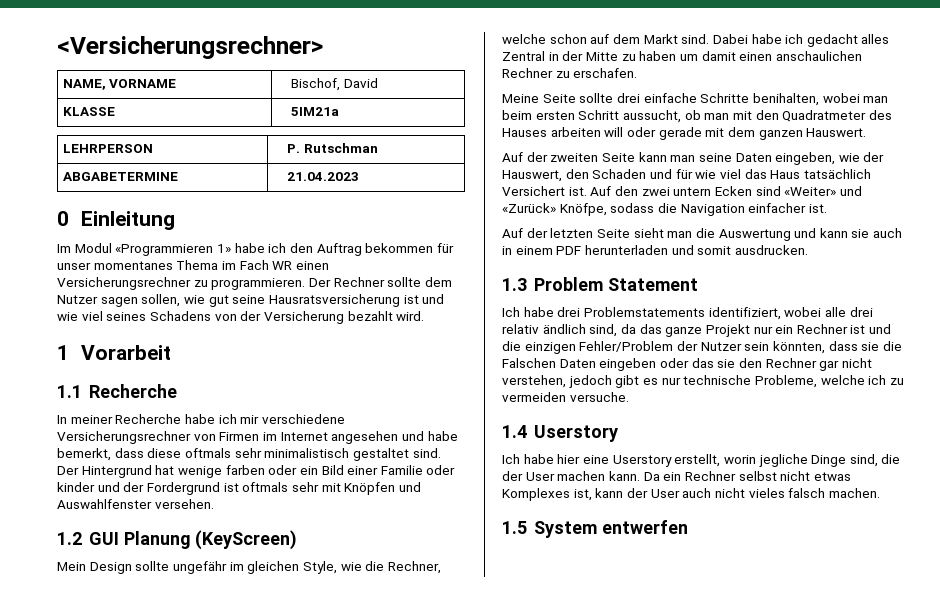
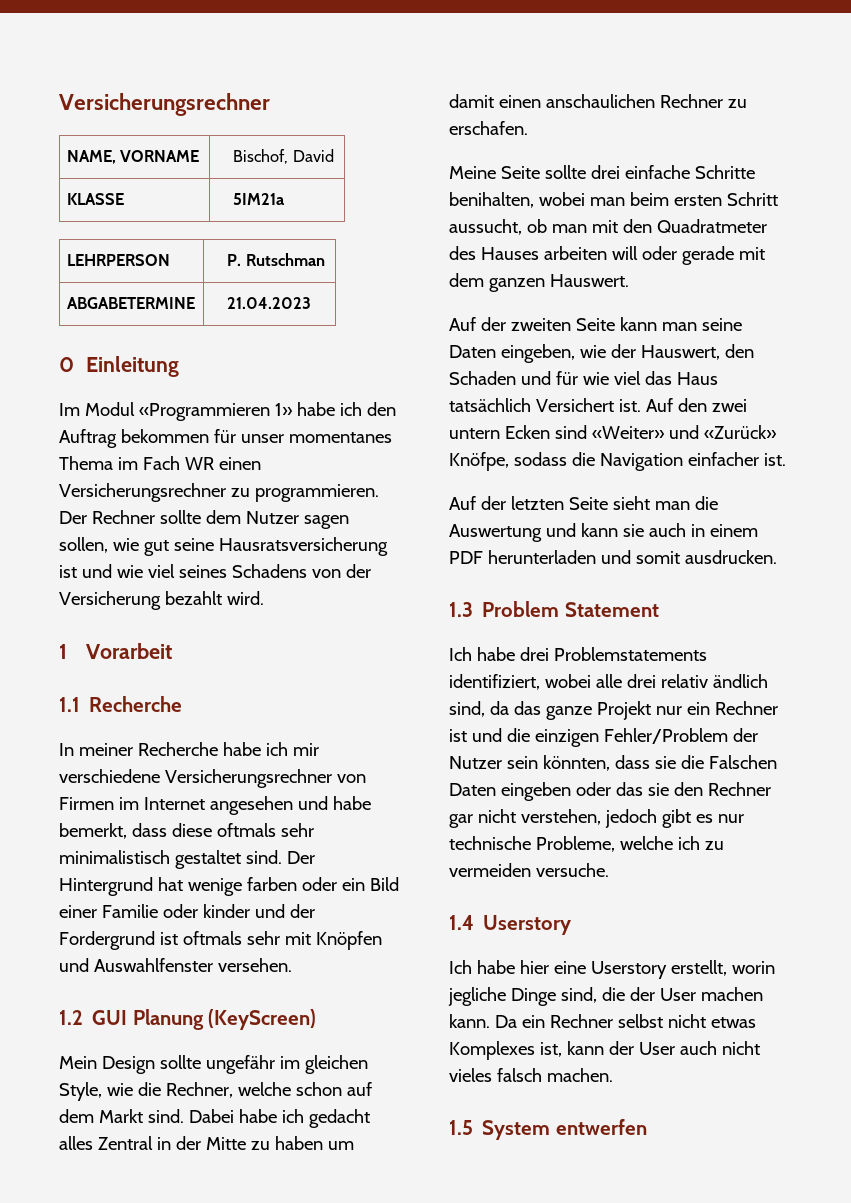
[57,36,323,59] <Versicherungsrechner> -> [59,93,270,116] Versicherungsrechner

